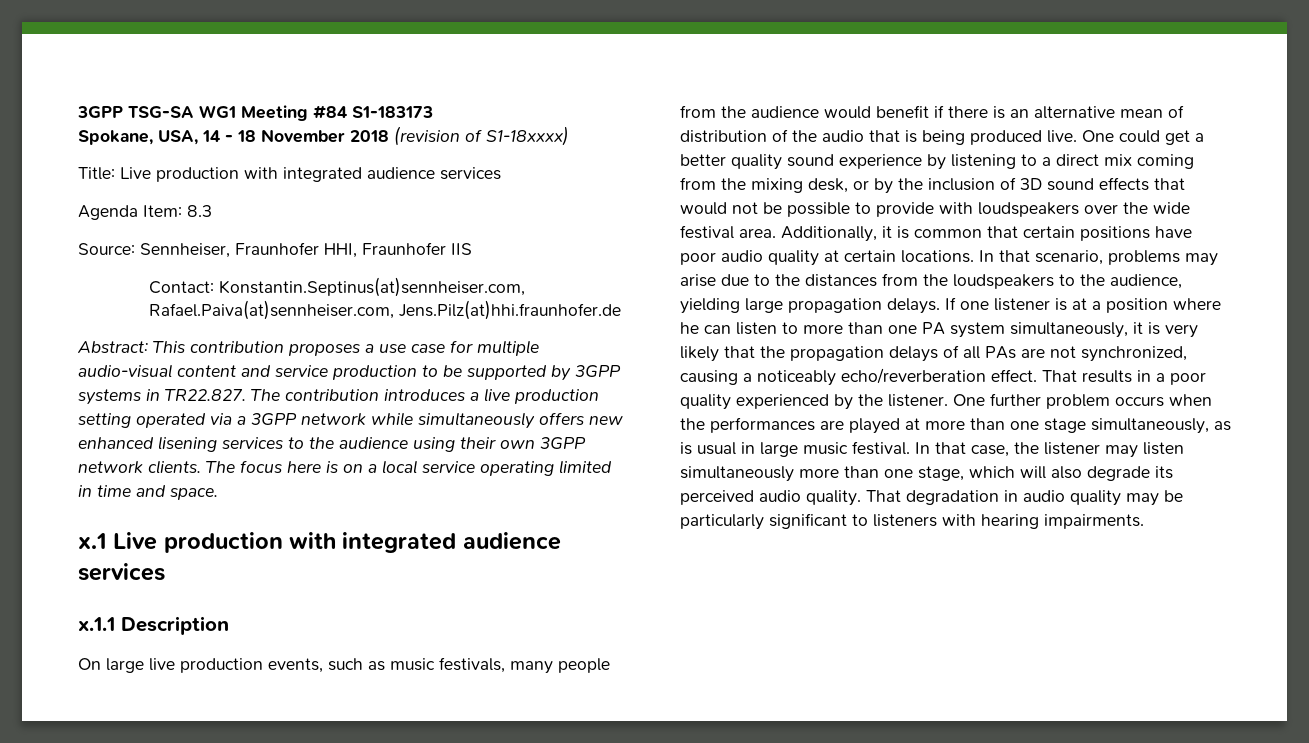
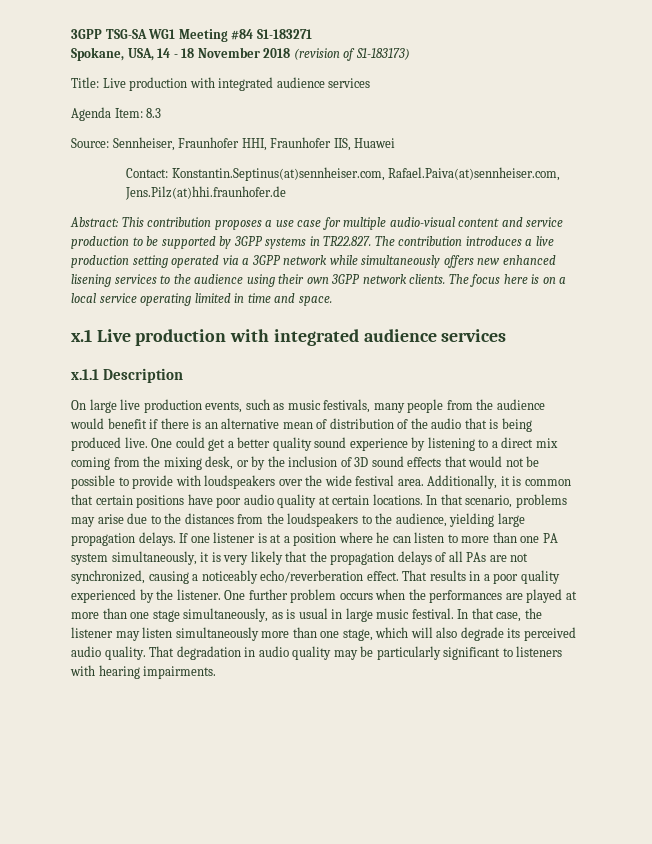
[352,106,433,118] S1-183173 -> [256,29,312,39] S1-183271
[486,126,569,146] S1-18xxxx) -> [355,48,410,60] S1-183173)
[451,243,472,255] IIS -> [333,138,396,151] IIS, Huawei

